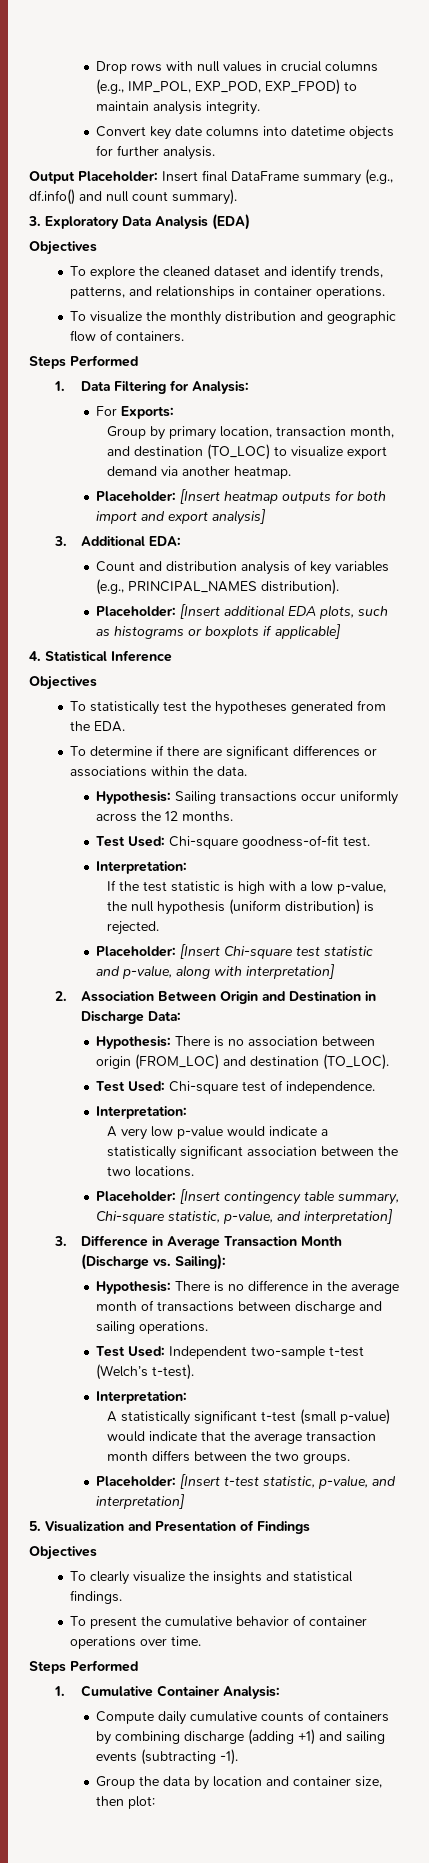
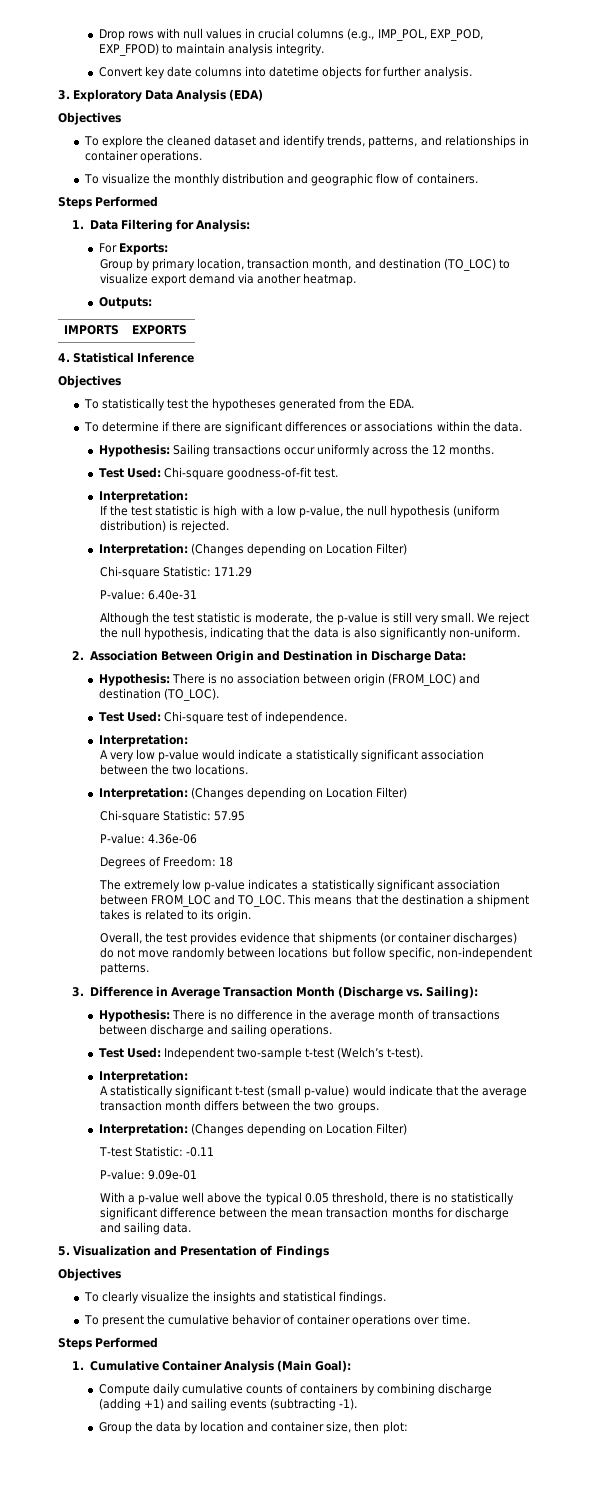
[29,169,393,185] [29,189,237,205] // Output Placeholder: Insert final DataFrame summary (e.g., df.info() and null count summary). -> (472, 72) none
[96,489,387,504] [96,509,267,525] [54,536,182,546] [96,560,390,575] [96,579,340,595] [96,604,389,619] [96,624,342,639] Placeholder: [Insert heatmap outputs for both import and export analysis] // 3. Additional EDA: // Count and distribution analysis of key variables (e.g., PRINCIPAL_NAMES distribution). // Placeholder: [Insert additional EDA plots, such as histograms or boxplots if applicable] -> [98,297,152,309] [64,325,120,335] [132,325,188,335] Outputs: // IMPORTS | EXPORTS
[96,944,374,959] [96,964,336,979] Placeholder: [Insert Chi-square test statistic and p-value, along with interpretation] -> [98,543,408,556] [99,566,253,579] [99,589,197,600] [99,612,530,625] [99,627,520,640] Interpretation: (Changes depending on Location Filter) // Chi-square Statistic: 171.29 // P-value: 6.40e-31 // Although the test statistic is moderate, the p-value is still very small. We reject the null hypothesis, indicating that the data is also significantly non-uniform.
[96,1189,400,1205] [96,1209,394,1224] Placeholder: [Insert contingency table summary, Chi-square statistic, p-value, and interpretation] -> [98,787,408,800] [99,810,246,823] [99,833,197,844] [99,856,234,869] [98,879,500,892] [99,894,529,907] [99,909,252,922] [99,932,517,945] [99,947,532,960] [99,963,149,975] Interpretation: (Changes depending on Location Filter) // Chi-square Statistic: 57.95 // P-value: 4.36e-06 // Degrees of Freedom: 18 // The extremely low p-value indicates a statistically significant association between FROM_LOC and TO_LOC. This means that the destination a shipment takes is related to its origin. // Overall, the test provides evidence that shipments (or container discharges) do not move randomly between locations but follow specific, non-independent patterns.
[96,1474,397,1489] [96,1494,186,1509] Placeholder: [Insert t-test statistic, p-value, and interpretation] -> [98,1123,408,1136] [98,1146,215,1157] [99,1169,197,1180] [99,1192,515,1205] [99,1207,509,1220] [99,1222,192,1235] Interpretation: (Changes depending on Location Filter) // T-test Statistic: -0.11 // P-value: 9.09e-01 // With a p-value well above the typical 0.05 threshold, there is no statistically significant difference between the mean transaction months for discharge and sailing data.
[223,1686,281,1699] Analysis: -> [223,1360,352,1373] Analysis (Main Goal):

